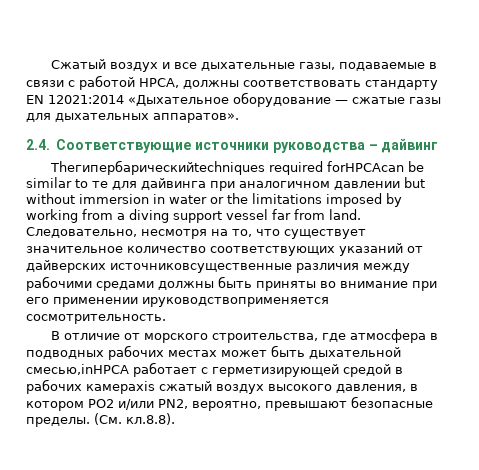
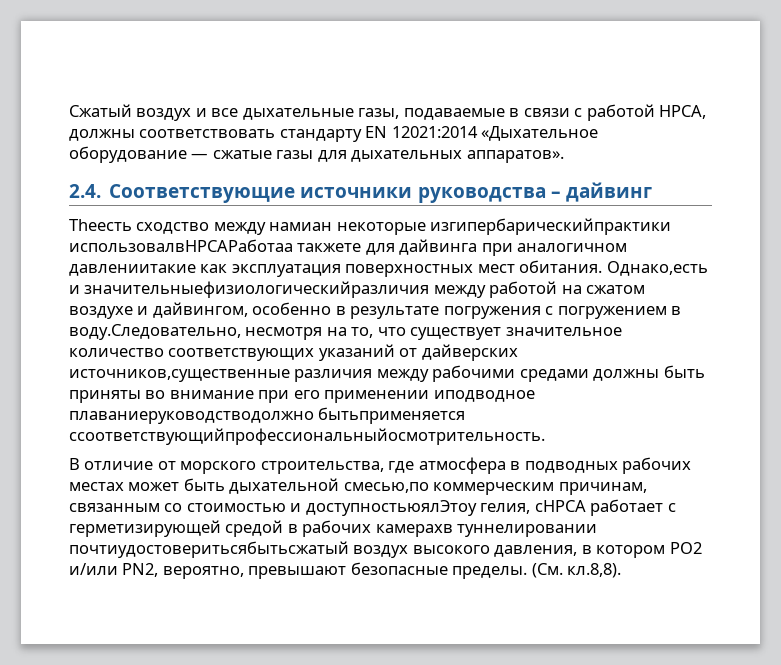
[49,160,424,175] [26,177,425,191] [26,193,402,207] [26,209,361,223] [26,227,137,238] Theгипербарическийtechniques required forHPCAcan be similar to те для дайвинга при аналогичном давлении but without immersion in water or the limitations imposed by working from a diving support vessel far from land. Следовательно, -> [69,218,672,235] [69,239,628,256] [69,260,708,277] [69,281,646,298] [69,302,682,319] [69,324,241,340] Theесть сходство между намиан некоторые изгипербарическийпрактики использовалвHPCAРаботаа такжете для дайвинга при аналогичном давлениитакие как эксплуатация поверхностных мест обитания. Однако,есть и значительныефизиологическийразличия между работой на сжатом воздухе и дайвингом, особенно в результате погружения с погружением в воду.Следовательно,
[110,263,292,273] источниковсущественные -> [69,369,290,382] источников,существенные
[142,297,329,307] [26,314,166,324] ируководствоприменяется сосмотрительность. -> [433,390,535,402] [69,407,466,424] [69,428,545,445] иподводное плаваниеруководстводолжно бытьприменяется ссоответствующийпрофессиональныйосмотрительность.
[26,364,129,375] смесью,inHPCA -> [343,482,647,495] [69,500,586,516] смесью,по коммерческим причинам, связанным со стоимостью и доступностьюялЭтоу гелия, сHPCA
[86,381,212,394] камерахis сжатый -> [375,524,598,537] [69,541,349,558] камерахв туннелировании почтиудостоверитьсябытьсжатый
[126,413,175,425] кл.8.8). -> [567,563,622,578] кл.8,8).

